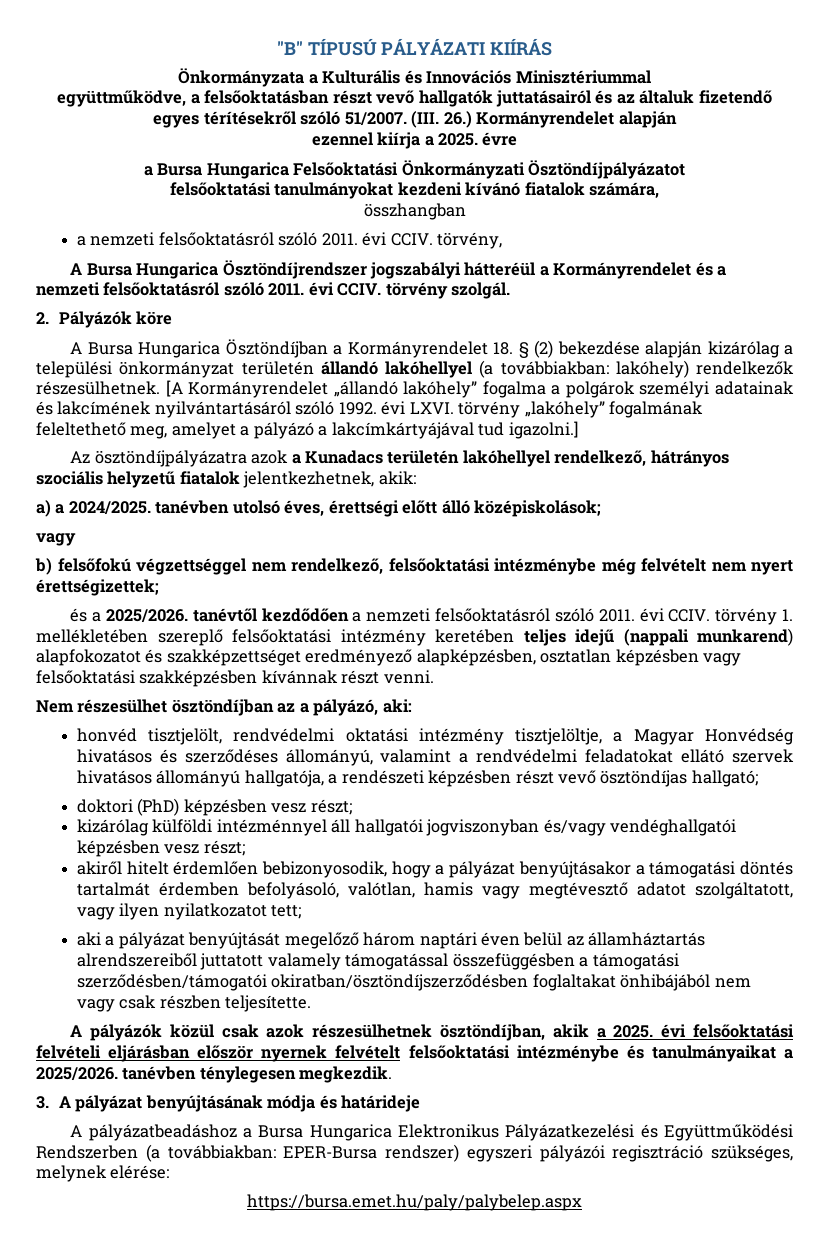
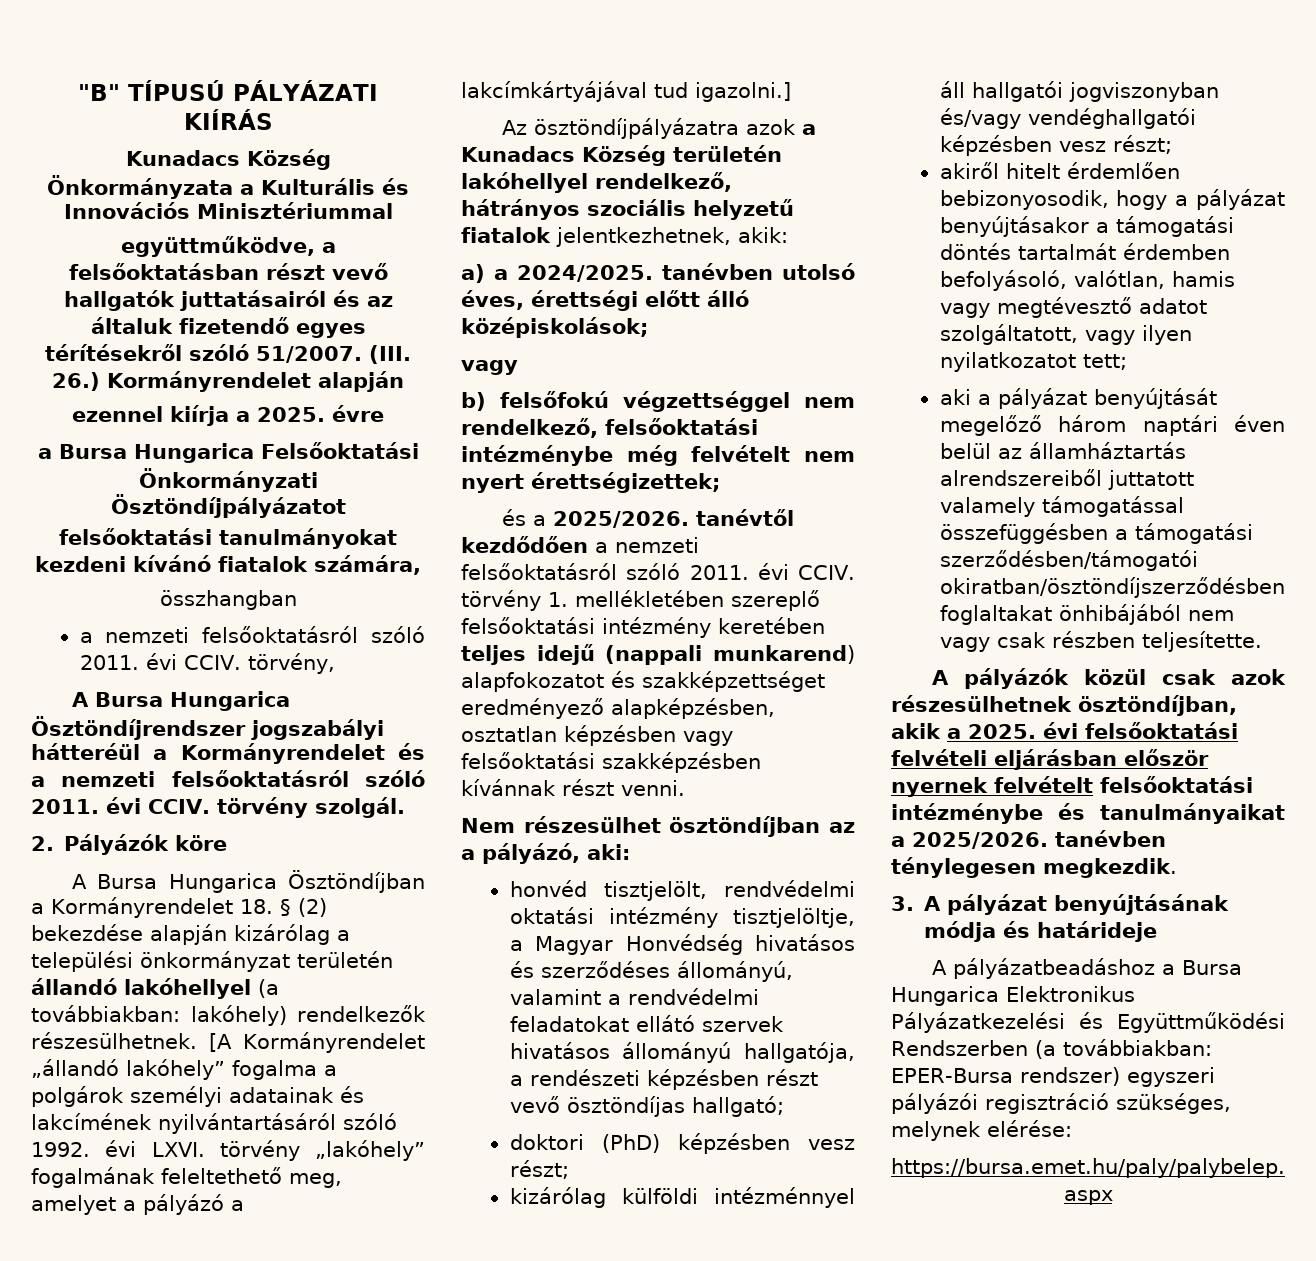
(553, 47) none -> [125,149,331,170] Kunadacs Község
(383, 457) none -> [582,145,666,166] Község

